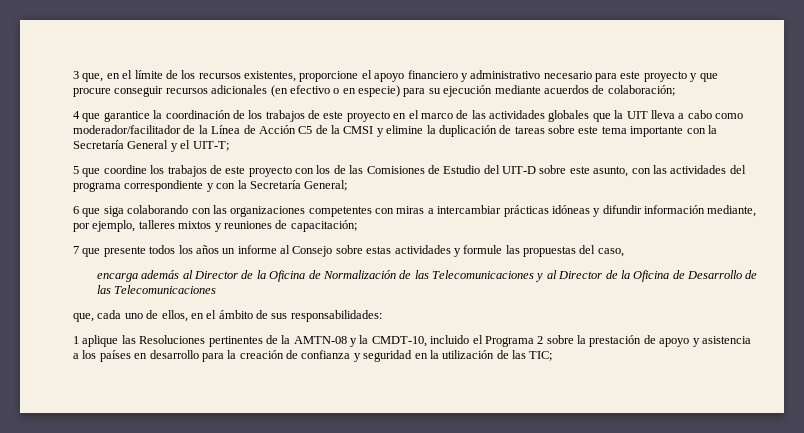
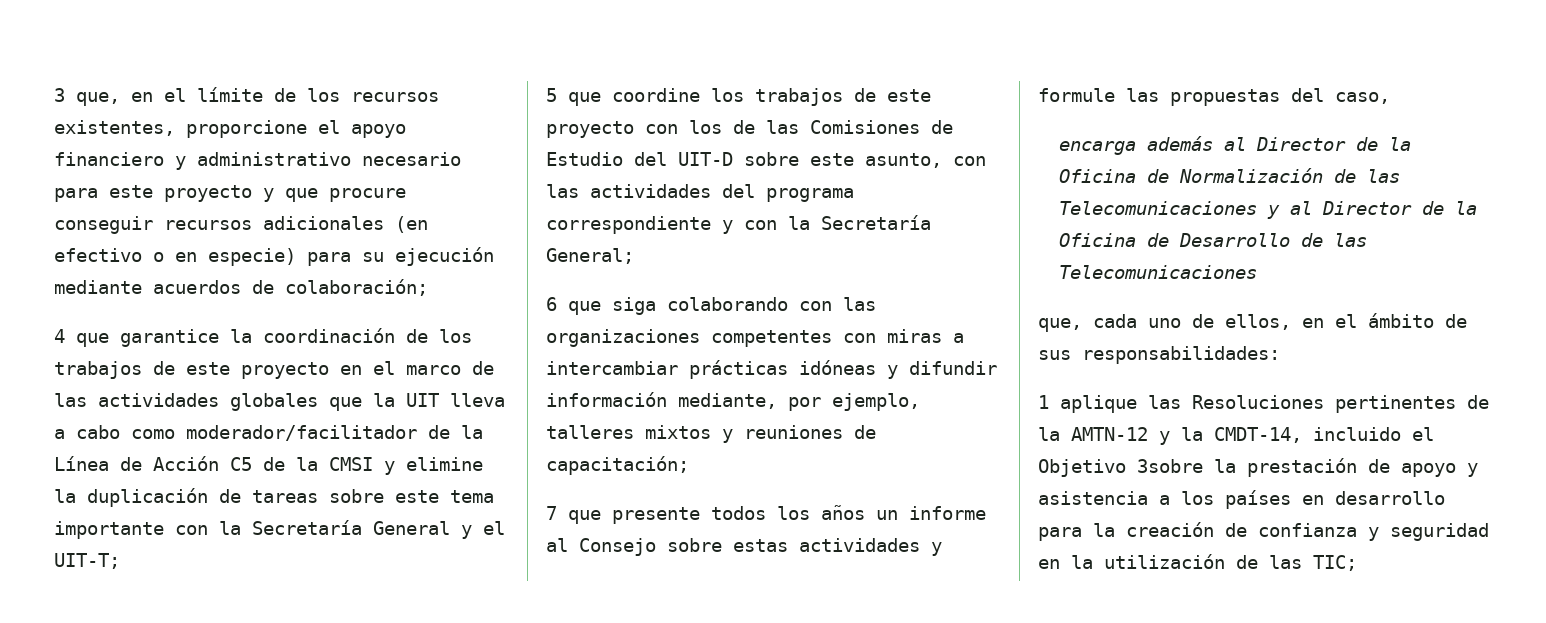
[293,336,347,344] AMTN-08 -> [1071,427,1148,441] AMTN-12
[371,336,427,347] CMDT-10, -> [1214,427,1302,443] CMDT-14,
[484,335,574,347] Programa 2 sobre -> [1038,459,1203,477] Objetivo 3sobre

